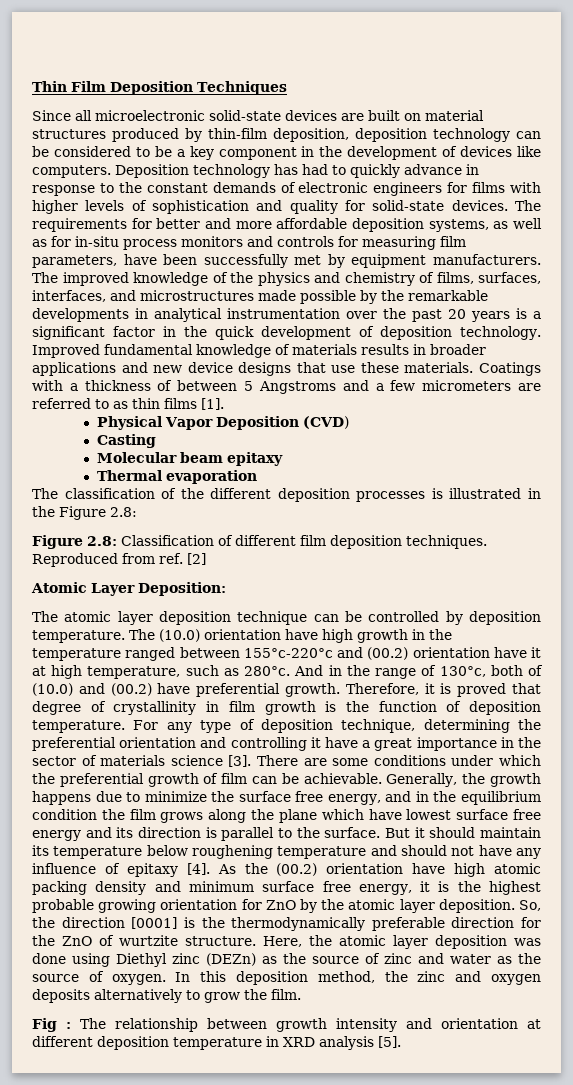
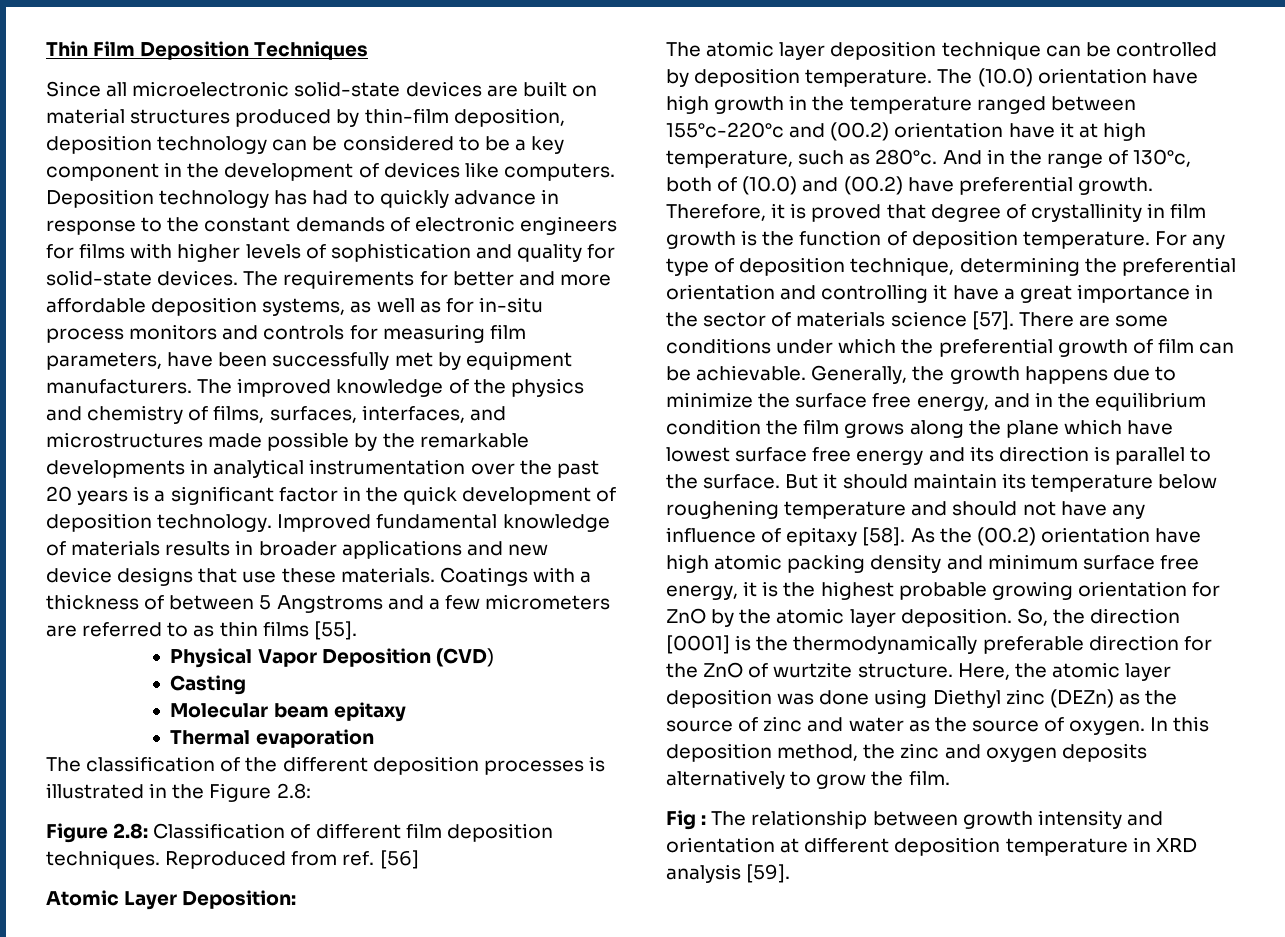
[201,398,224,410] [1]. -> [313,621,357,640] [55].
[187,553,206,565] [2] -> [379,850,419,869] [56]
[228,755,252,767] [3]. -> [971,311,1014,330] [57].
[186,863,210,875] [4]. -> [862,527,906,546] [58].
[378,1036,401,1048] [5]. -> [746,864,791,883] [59].

